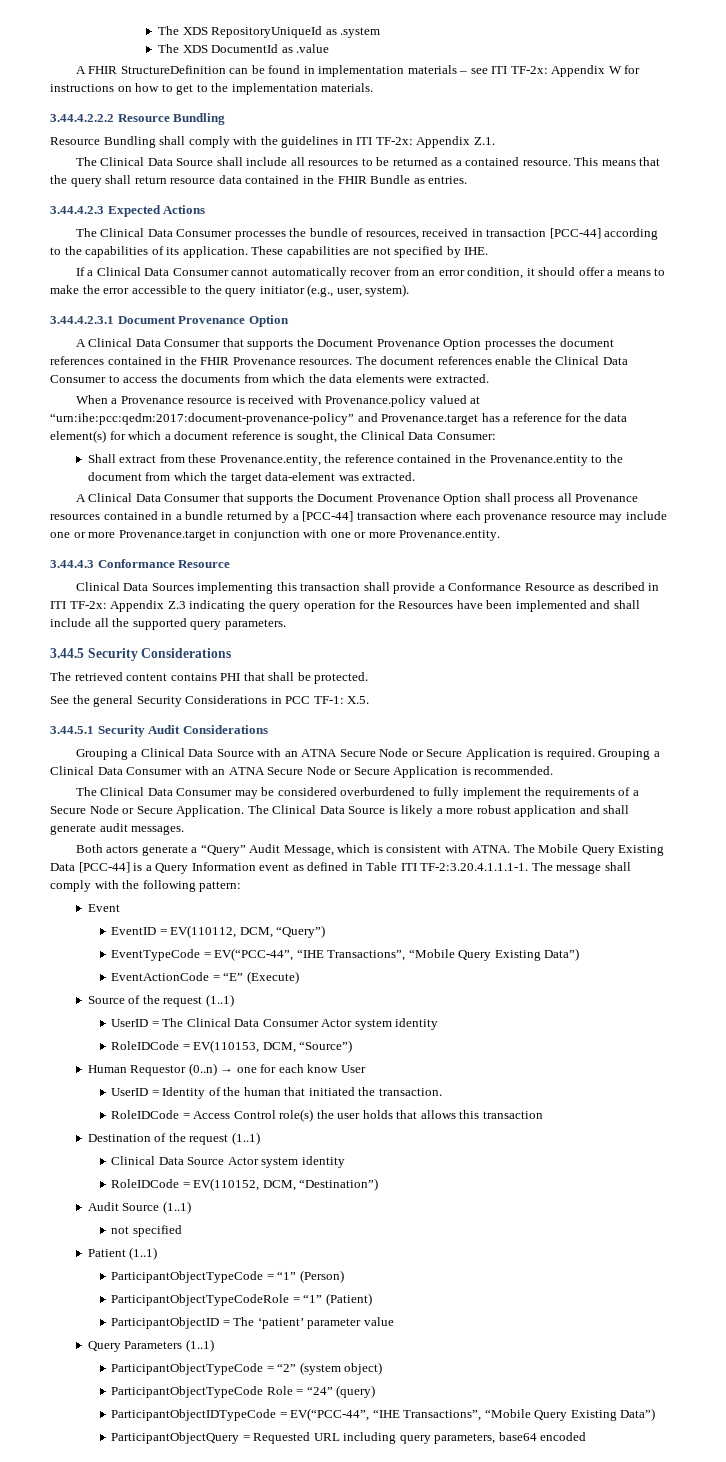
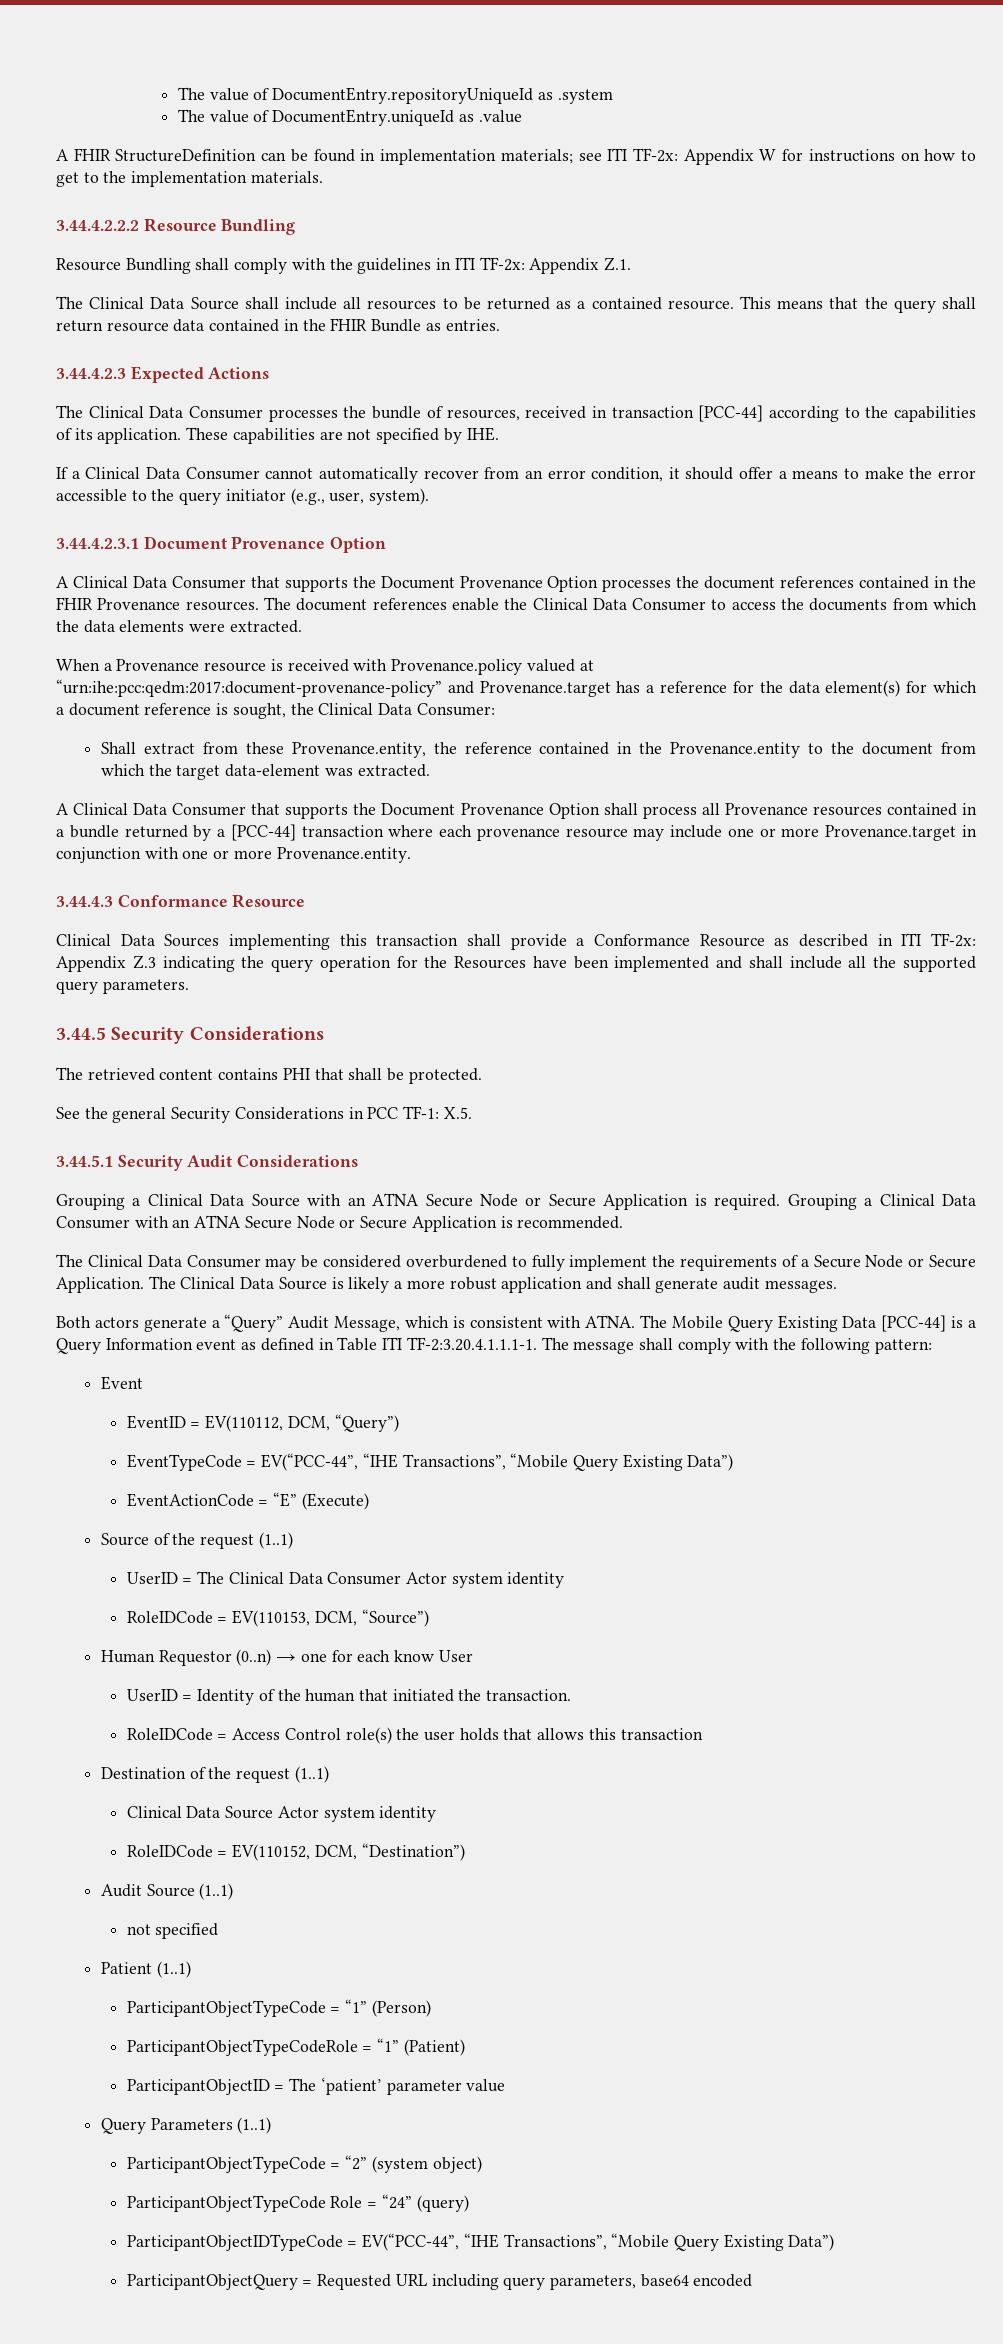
[158,26,323,38] The XDS RepositoryUniqueId -> [178,87,534,104] The value of DocumentEntry.repositoryUniqueId
[182,44,279,53] XDS DocumentId -> [209,109,455,126] value of DocumentEntry.uniqueId
[407,65,468,74] materials – -> [500,149,573,164] materials;

